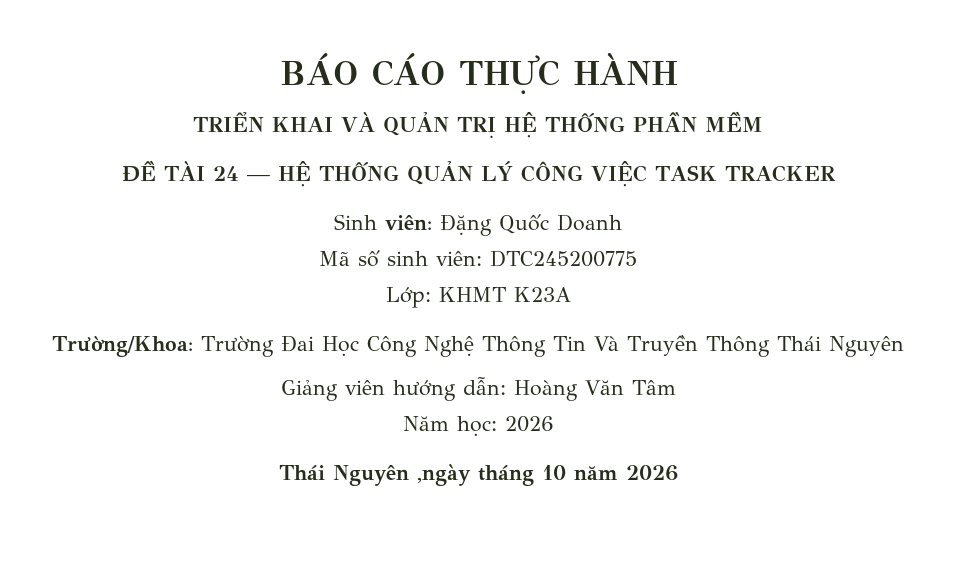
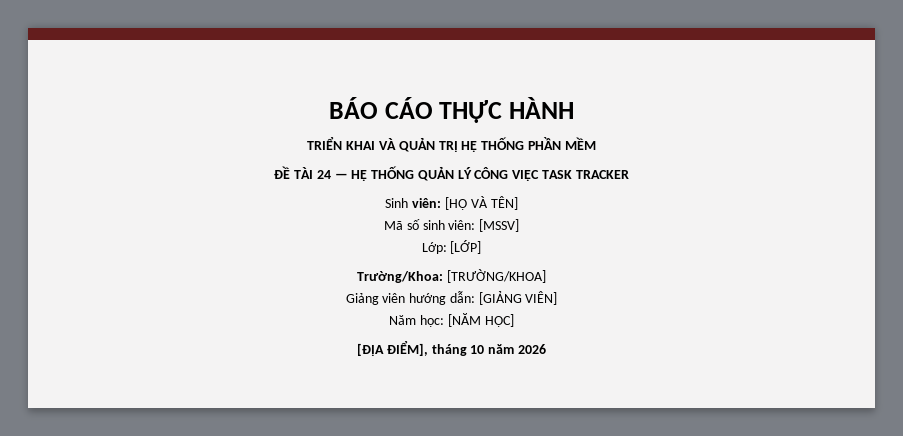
[440,214,622,236] Đặng Quốc Doanh -> [444,196,518,210] [HỌ VÀ TÊN]
[490,250,637,267] DTC245200775 -> [479,219,520,232] [MSSV]
[438,287,571,302] KHMT K23A -> [450,240,482,254] [LỚP]
[200,335,905,357] Trường Đai Học Công Nghệ Thông Tin Và Truyền Thông Thái Nguyên -> [446,269,546,283] [TRƯỜNG/KHOA]
[513,380,676,401] Hoàng Văn Tâm -> [478,291,558,305] [GIẢNG VIÊN]
[504,416,554,432] [278,464,471,486] 2026 // Thái Nguyên ,ngày -> [447,313,514,327] [357,341,428,356] [NĂM HỌC] // [ĐỊA ĐIỂM],

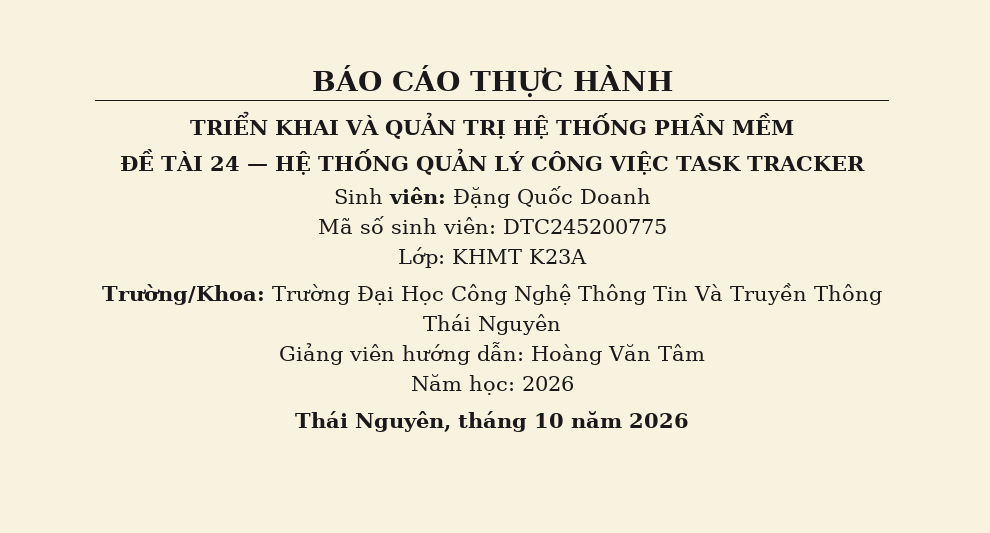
[444,196,518,210] [HỌ VÀ TÊN] -> [452,186,651,208] Đặng Quốc Doanh
[479,219,520,232] [MSSV] -> [502,219,667,234] DTC245200775
[450,240,482,254] [LỚP] -> [452,249,587,264] KHMT K23A
[446,269,546,283] [TRƯỜNG/KHOA] -> [272,283,882,305] [423,314,561,335] Trường Đại Học Công Nghệ Thông Tin Và Truyền Thông Thái Nguyên
[478,291,558,305] [GIẢNG VIÊN] -> [531,344,705,365] Hoàng Văn Tâm
[447,313,514,327] [357,341,428,356] [NĂM HỌC] // [ĐỊA ĐIỂM], -> [521,376,574,391] [295,411,451,432] 2026 // Thái Nguyên,

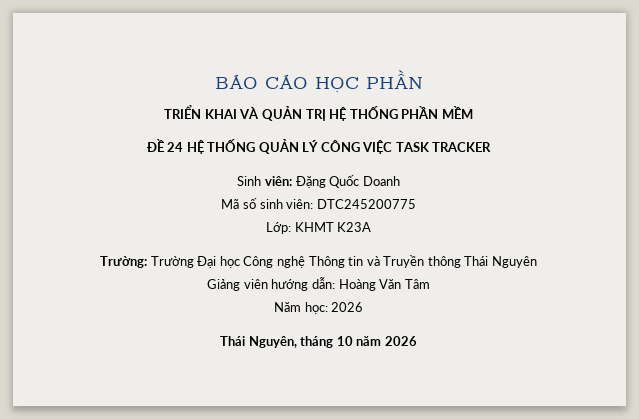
[469,65,673,98] THỰC HÀNH -> [314,70,423,92] HỌC PHẦN
[160,151,268,171] TÀI 24 — -> [167,142,184,152] 24
[102,284,266,305] Trường/Khoa: -> [100,256,148,268] Trường:
[401,283,882,305] Học Công Nghệ Thông Tin Và Truyền Thông -> [219,255,461,268] học Công nghệ Thông tin và Truyền thông

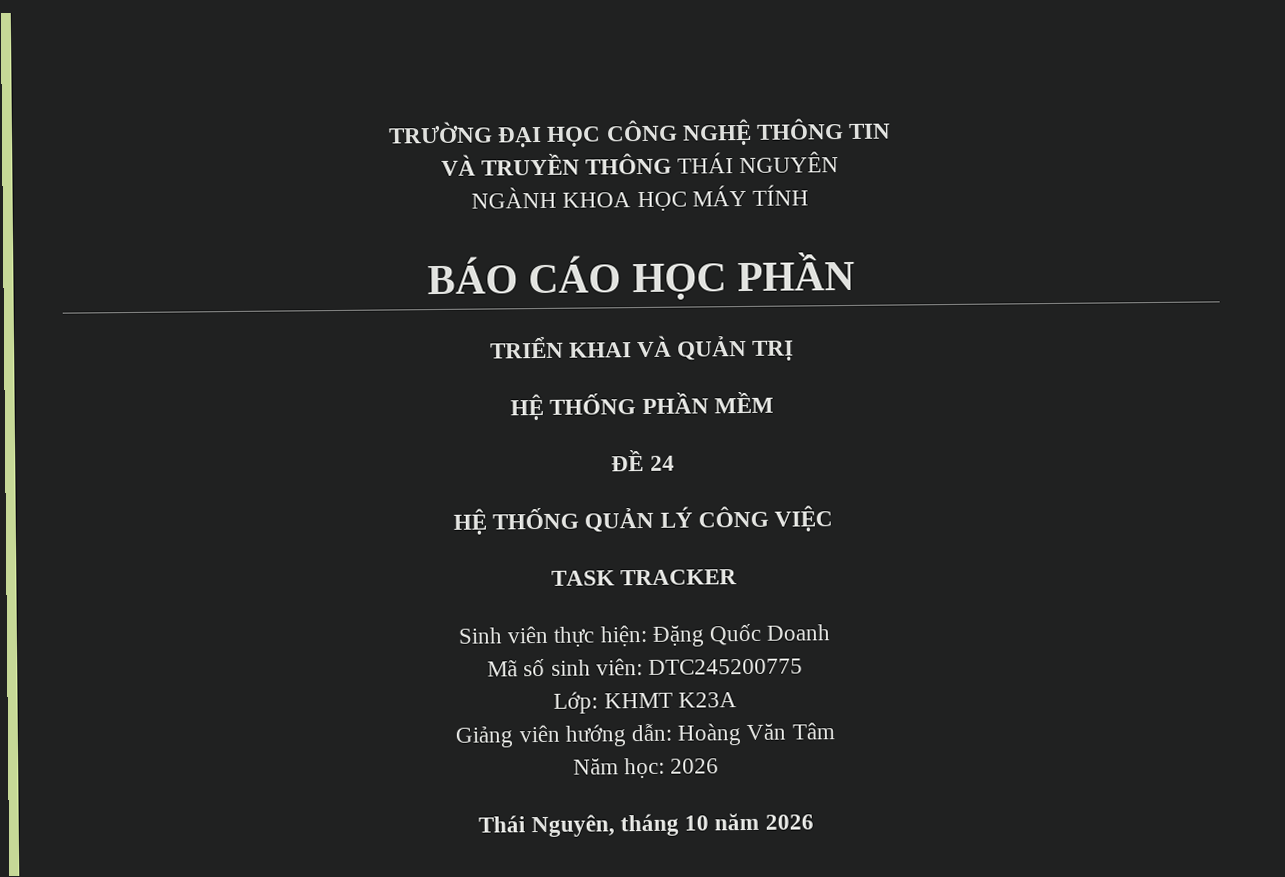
(214, 81) none -> [387,118,892,148] [440,151,840,176] [471,184,809,212] TRƯỜNG ĐẠI HỌC CÔNG NGHỆ THÔNG TIN // VÀ TRUYỀN THÔNG THÁI NGUYÊN // NGÀNH KHOA HỌC MÁY TÍNH //
(326, 115) none -> (795, 350) //
(184, 147) none -> (675, 463) //
(393, 147) none -> (834, 518) //
[264,176,292,186] viên: -> [507,624,648,647] viên thực hiện:
[100,255,537,268] // Trường: Trường Đại học Công nghệ Thông tin và Truyền thông Thái Nguyên -> (737, 700) none

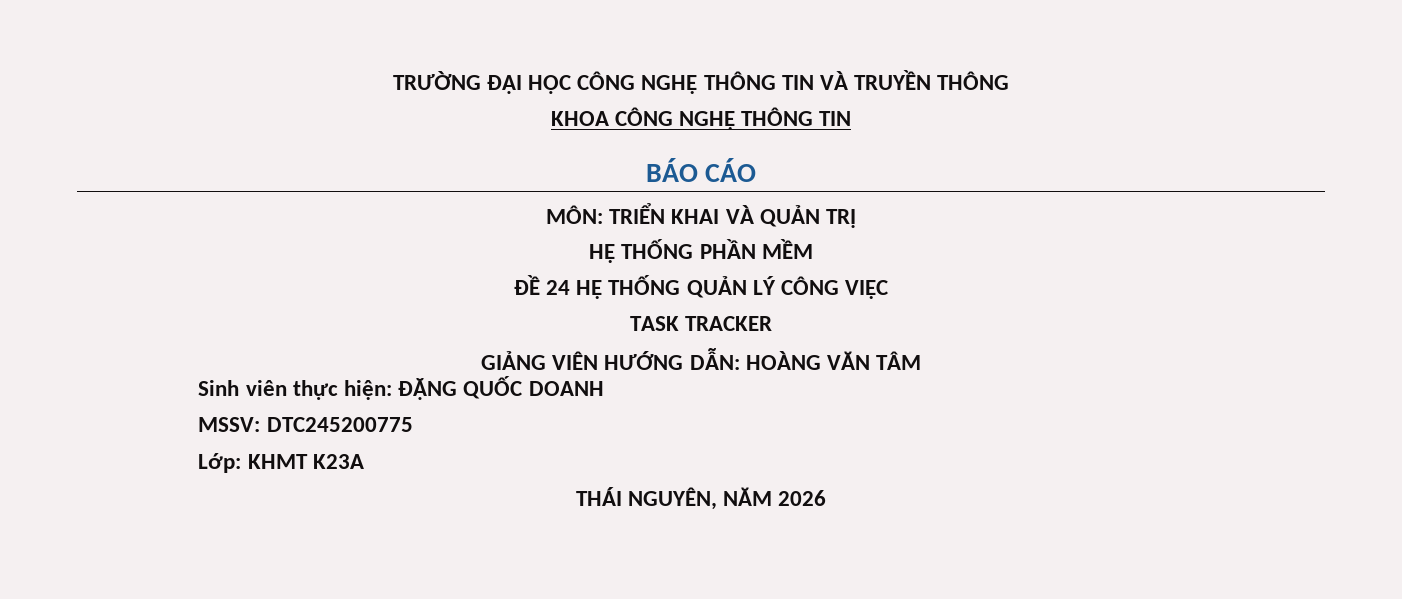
(892, 131) // -> (814, 82) none
[677,151,840,174] [471,184,809,212] THÁI NGUYÊN // NGÀNH KHOA HỌC MÁY TÍNH -> [550,107,852,130] // KHOA CÔNG NGHỆ THÔNG TIN
[631,251,855,301] HỌC PHẦN // -> [545,205,603,224] // MÔN:
(675, 463) // -> (570, 287) none
[457,623,831,647] [487,658,803,677] [553,691,737,714] [455,722,835,748] [572,757,720,779] [478,812,760,838] Sinh viên thực hiện: Đặng Quốc Doanh // Mã số sinh viên: DTC245200775 // Lớp: KHMT K23A // Giảng viên hướng dẫn: Hoàng Văn Tâm // Năm học: 2026 // Thái Nguyên, tháng 10 năm -> [480,348,922,370] [198,376,604,400] [198,417,413,432] [198,453,364,473] [575,487,773,510] GIẢNG VIÊN HƯỚNG DẪN: HOÀNG VĂN TÂM // Sinh viên thực hiện: ĐẶNG QUỐC DOANH // MSSV: DTC245200775 // Lớp: KHMT K23A // THÁI NGUYÊN, NĂM

